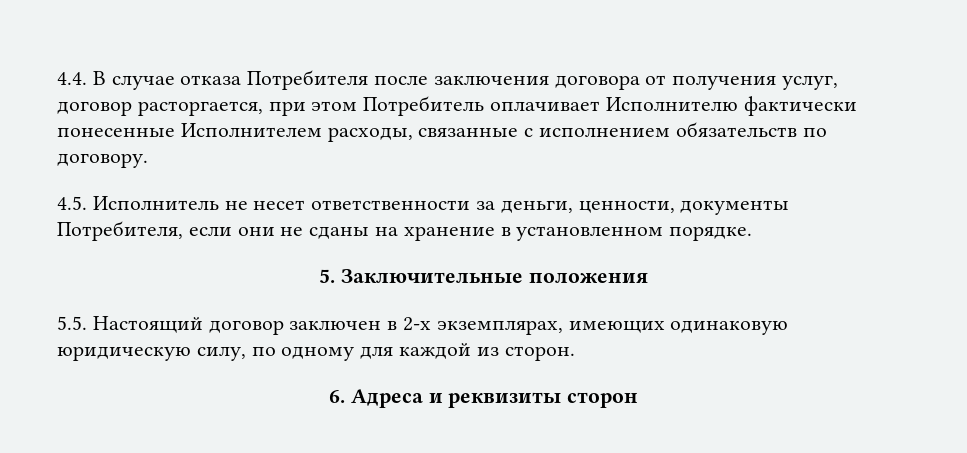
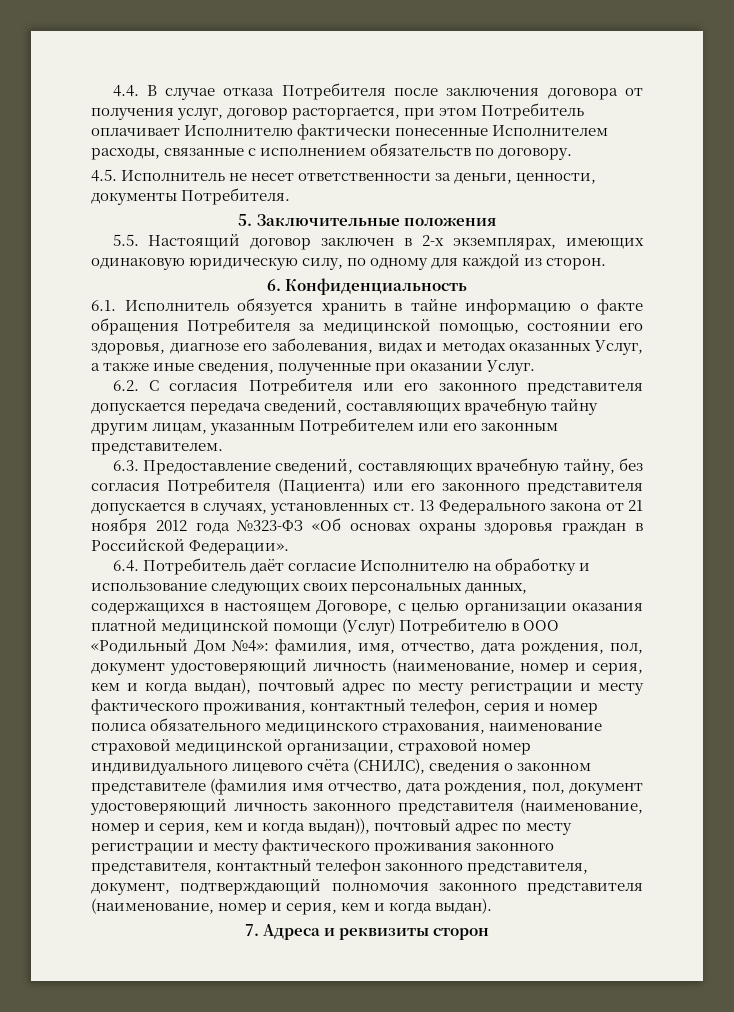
[57,221,753,241] Потребителя, если они не сданы на хранение в установленном порядке. -> [181,188,291,205] Потребителя.
(345, 396) none -> [285,278,468,295] [91,298,643,315] [91,318,644,335] [91,338,643,355] [91,360,536,375] [112,378,643,395] [91,398,599,415] [91,418,559,435] [91,443,223,455] [112,458,643,475] [91,478,644,495] [91,500,643,515] [91,518,643,535] [91,538,290,555] [112,558,590,575] [91,583,528,595] [91,600,643,615] [91,618,560,635] [91,638,643,655] [91,658,643,675] [91,678,644,695] [91,698,599,715] [91,718,603,735] [91,738,532,755] [91,758,592,775] [91,778,643,795] [90,798,643,815] [91,818,572,835] [91,839,555,855] [91,858,589,875] [91,878,643,895] [91,898,493,915] [244,924,259,936] Конфиденциальность // 6.1. Исполнитель обязуется хранить в тайне информацию о факте обращения Потребителя за медицинской помощью, состоянии его здоровья, диагнозе его заболевания, видах и методах оказанных Услуг, а также иные сведения, полученные при оказании Услуг. // 6.2. С согласия Потребителя или его законного представителя допускается передача сведений, составляющих врачебную тайну другим лицам, указанным Потребителем или его законным представителем. // 6.3. Предоставление сведений, составляющих врачебную тайну, без согласия Потребителя (Пациента) или его законного представителя допускается в случаях, установленных ст. 13 Федерального закона от 21 ноября 2012 года №323-ФЗ «Об основах охраны здоровья граждан в Российской Федерации». // 6.4. Потребитель даёт согласие Исполнителю на обработку и использование следующих своих персональных данных, содержащихся в настоящем Договоре, с целью организации оказания платной медицинской помощи (Услуг) Потребителю в ООО «Родильный Дом №4»: фамилия, имя, отчество, дата рождения, пол, документ удостоверяющий личность (наименование, номер и серия, кем и когда выдан), почтовый адрес по месту регистрации и месту фактического проживания, контактный телефон, серия и номер полиса обязательного медицинского страхования, наименование страховой медицинской организации, страховой номер индивидуального лицевого счёта (СНИЛС), сведения о законном представителе (фамилия имя отчество, дата рождения, пол, документ удостоверяющий личность законного представителя (наименование, номер и серия, кем и когда выдан)), почтовый адрес по месту регистрации и месту фактического проживания законного представителя, контактный телефон законного представителя, документ, подтверждающий полномочия законного представителя (наименование, номер и серия, кем и когда выдан). // 7.

